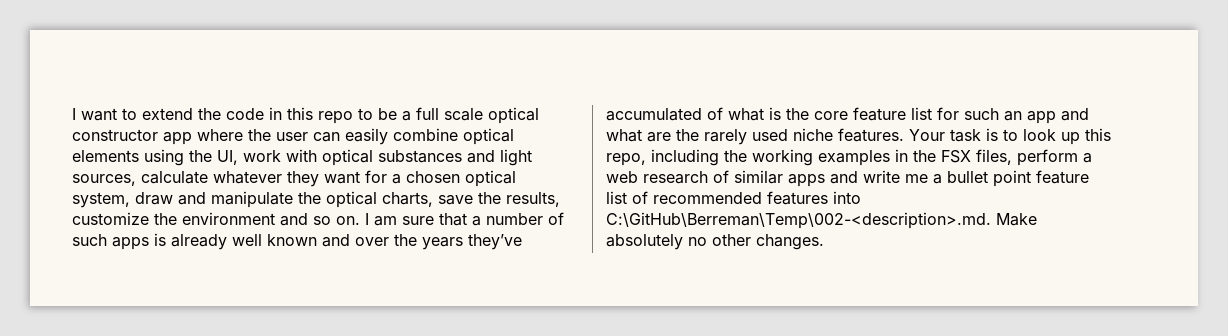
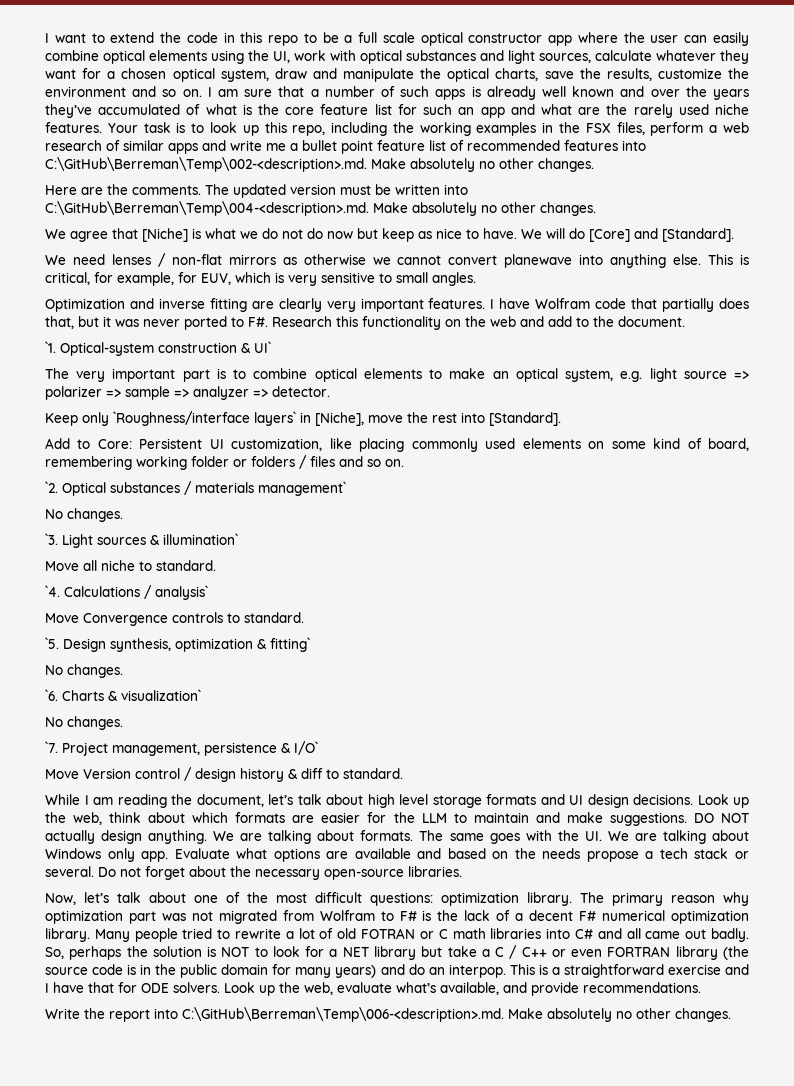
(824, 242) none -> [45,184,468,198] [45,201,596,216] [45,228,734,242] [45,253,749,268] [45,272,476,286] [45,298,749,312] [45,316,685,330] [45,341,271,356] [45,368,750,382] [45,386,330,400] [45,411,561,426] [45,438,749,452] [45,455,404,470] [45,481,346,496] [45,508,123,522] [45,533,238,548] [45,560,216,571] [45,585,208,600] [45,612,304,626] [45,637,310,652] [45,664,123,678] [45,689,201,701] [45,716,123,730] [45,741,318,756] [45,767,403,782] [45,794,749,808] [45,812,749,826] [45,830,749,844] [45,848,749,862] [45,866,462,880] [45,892,749,906] [45,910,750,924] [45,928,750,942] [45,945,749,960] [45,964,749,978] [45,982,701,996] [45,1007,731,1022] // Here are the comments. The updated version must be written into C:\GitHub\Berreman\Temp\004-<description>.md. Make absolutely no other changes. // We agree that [Niche] is what we do not do now but keep as nice to have. We will do [Core] and [Standard]. // We need lenses / non-flat mirrors as otherwise we cannot convert planewave into anything else. This is critical, for example, for EUV, which is very sensitive to small angles. // Optimization and inverse fitting are clearly very important features. I have Wolfram code that partially does that, but it was never ported to F#. Research this functionality on the web and add to the document. // `1. Optical-system construction & UI` // The very important part is to combine optical elements to make an optical system, e.g. light source => polarizer => sample => analyzer => detector. // Keep only `Roughness/interface layers` in [Niche], move the rest into [Standard]. // Add to Core: Persistent UI customization, like placing commonly used elements on some kind of board, remembering working folder or folders / files and so on. // `2. Optical substances / materials management` // No changes. // `3. Light sources & illumination` // Move all niche to standard. // `4. Calculations / analysis` // Move Convergence controls to standard. // `5. Design synthesis, optimization & fitting` // No changes. // `6. Charts & visualization` // No changes. // `7. Project management, persistence & I/O` // Move Version control / design history & diff to standard. // While I am reading the document, let’s talk about high level storage formats and UI design decisions. Look up the web, think about which formats are easier for the LLM to maintain and make suggestions. DO NOT actually design anything. We are talking about formats. The same goes with the UI. We are talking about Windows only app. Evaluate what options are available and based on the needs propose a tech stack or several. Do not forget about the necessary open-source libraries. // Now, let’s talk about one of the most difficult questions: optimization library. The primary reason why optimization part was not migrated from Wolfram to F# is the lack of a decent F# numerical optimization library. Many people tried to rewrite a lot of old FOTRAN or C math libraries into C# and all came out badly. So, perhaps the solution is NOT to look for a NET library but take a C / C++ or even FORTRAN library (the source code is in the public domain for many years) and do an interpop. This is a straightforward exercise and I have that for ODE solvers. Look up the web, evaluate what’s available, and provide recommendations. // Write the report into C:\GitHub\Berreman\Temp\006-<description>.md. Make absolutely no other changes.

